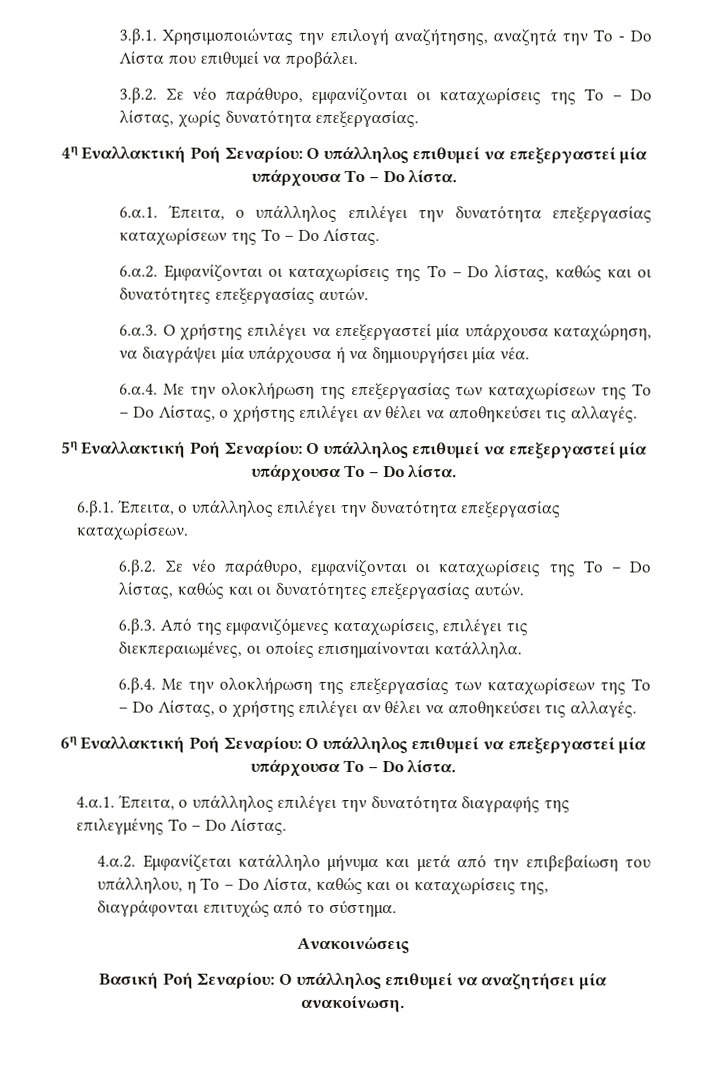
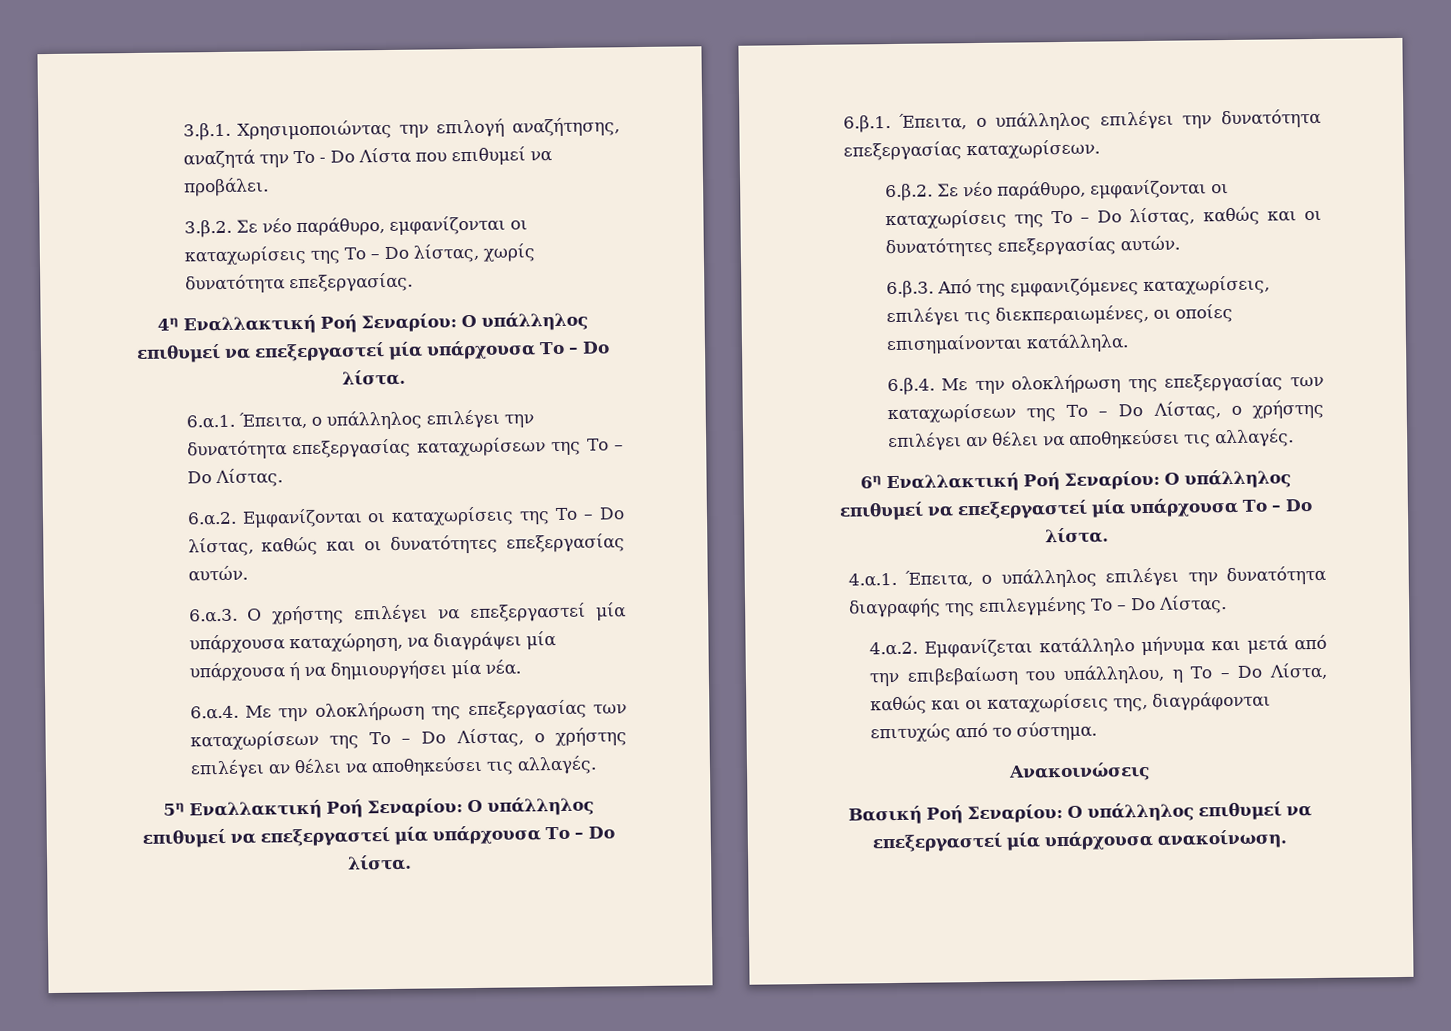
[481,972,607,990] αναζητήσει μία -> [872,830,1153,853] επεξεργαστεί μία υπάρχουσα

